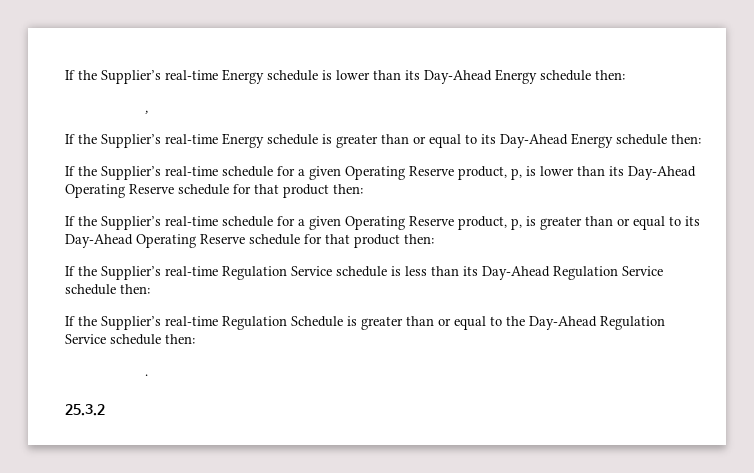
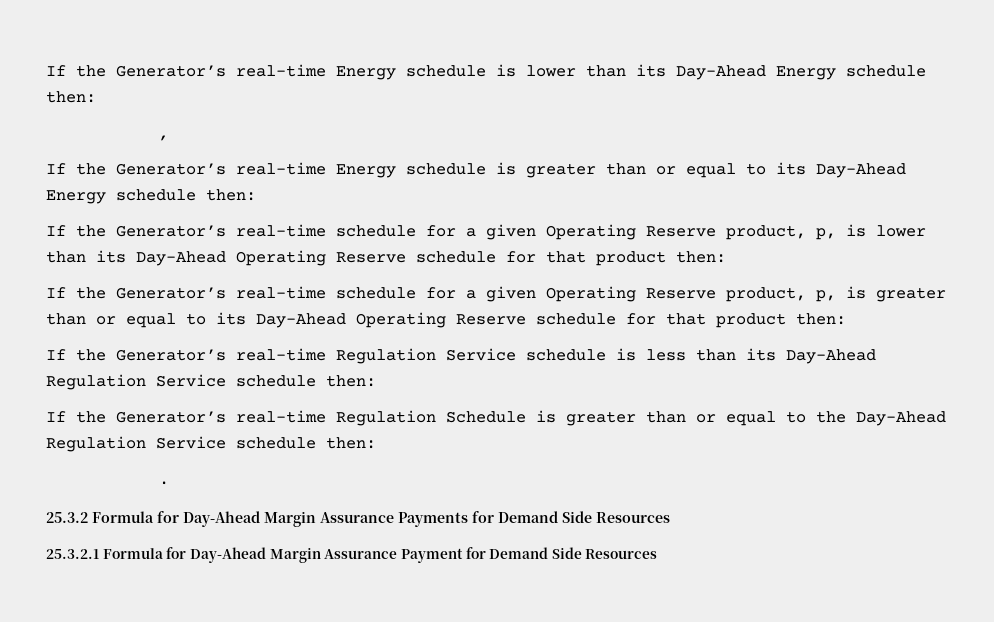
[65,70,161,84] If the Supplier’s -> [46,65,226,77] If the Generator’s
[101,134,161,148] Supplier’s -> [116,163,226,175] Generator’s
[101,166,161,180] Supplier’s -> [116,225,226,237] Generator’s
[101,216,161,230] Supplier’s -> [116,287,226,299] Generator’s
[101,266,161,280] Supplier’s -> [116,349,226,361] Generator’s
[101,316,161,330] Supplier’s -> [116,411,226,423] Generator’s
(105, 410) none -> [92,511,670,527] [46,547,658,563] Formula for Day-Ahead Margin Assurance Payments for Demand Side Resources // 25.3.2.1 Formula for Day-Ahead Margin Assurance Payment for Demand Side Resources

